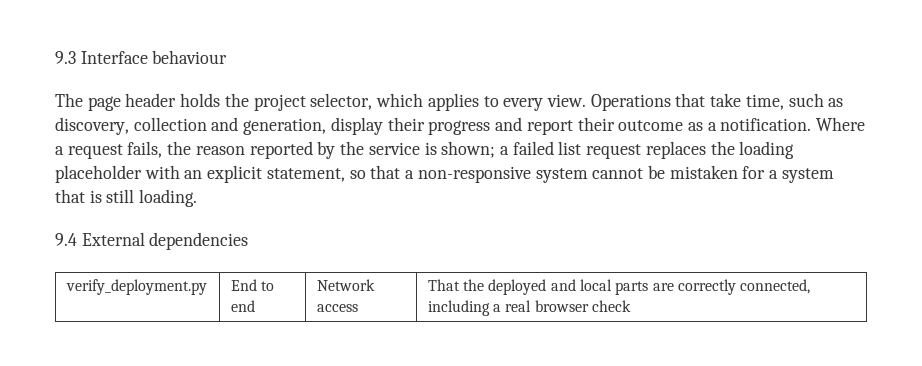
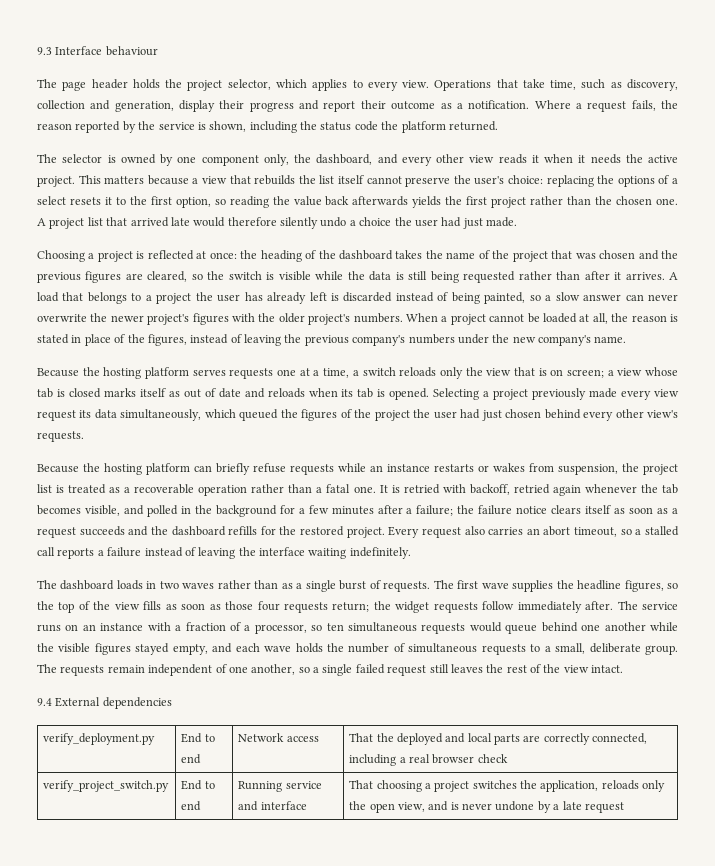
[441,141,795,159] [55,165,834,183] [55,189,198,207] shown; a failed list request replaces the loading placeholder with an explicit statement, so that a non-responsive system cannot be mistaken for a system that is still loading. -> [209,121,498,133] [37,154,678,166] [37,175,679,187] [37,196,679,208] [37,217,517,229] [37,250,679,262] [37,271,679,283] [37,292,678,304] [37,313,678,325] [37,334,627,346] [37,367,678,379] [37,388,679,400] [37,409,678,421] [37,431,84,442] [37,463,678,475] [37,484,678,496] [37,505,679,517] [37,526,680,538] [37,547,411,559] [37,580,679,592] [37,601,678,613] [37,622,679,634] [37,643,679,655] [37,664,624,676] shown, including the status code the platform returned. // The selector is owned by one component only, the dashboard, and every other view reads it when it needs the active project. This matters because a view that rebuilds the list itself cannot preserve the user's choice: replacing the options of a select resets it to the first option, so reading the value back afterwards yields the first project rather than the chosen one. A project list that arrived late would therefore silently undo a choice the user had just made. // Choosing a project is reflected at once: the heading of the dashboard takes the name of the project that was chosen and the previous figures are cleared, so the switch is visible while the data is still being requested rather than after it arrives. A load that belongs to a project the user has already left is discarded instead of being painted, so a slow answer can never overwrite the newer project's figures with the older project's numbers. When a project cannot be loaded at all, the reason is stated in place of the figures, instead of leaving the previous company's numbers under the new company's name. // Because the hosting platform serves requests one at a time, a switch reloads only the view that is on screen; a view whose tab is closed marks itself as out of date and reloads when its tab is opened. Selecting a project previously made every view request its data simultaneously, which queued the figures of the project the user had just chosen behind every other view's requests. // Because the hosting platform can briefly refuse requests while an instance restarts or wakes from suspension, the project list is treated as a recoverable operation rather than a fatal one. It is retried with backoff, retried again whenever the tab becomes visible, and polled in the background for a few minutes after a failure; the failure notice clears itself as soon as a request succeeds and the dashboard refills for the restored project. Every request also carries an abort timeout, so a stalled call reports a failure instead of leaving the interface waiting indefinitely. // The dashboard loads in two waves rather than as a single burst of requests. The first wave supplies the headline figures, so the top of the view fills as soon as those four requests return; the widget requests follow immediately after. The service runs on an instance with a fraction of a processor, so ten simultaneous requests would queue behind one another while the visible figures stayed empty, and each wave holds the number of simultaneous requests to a small, deliberate group. The requests remain independent of one another, so a single failed request still leaves the rest of the view intact.
(631, 306) none -> [43,780,170,792] [181,780,215,790] [181,801,202,811] [238,781,322,792] [238,801,307,811] [349,780,666,792] [349,801,624,813] // verify_project_switch.py | End to end | Running service and interface | That choosing a project switches the application, reloads only the open view, and is never undone by a late request

